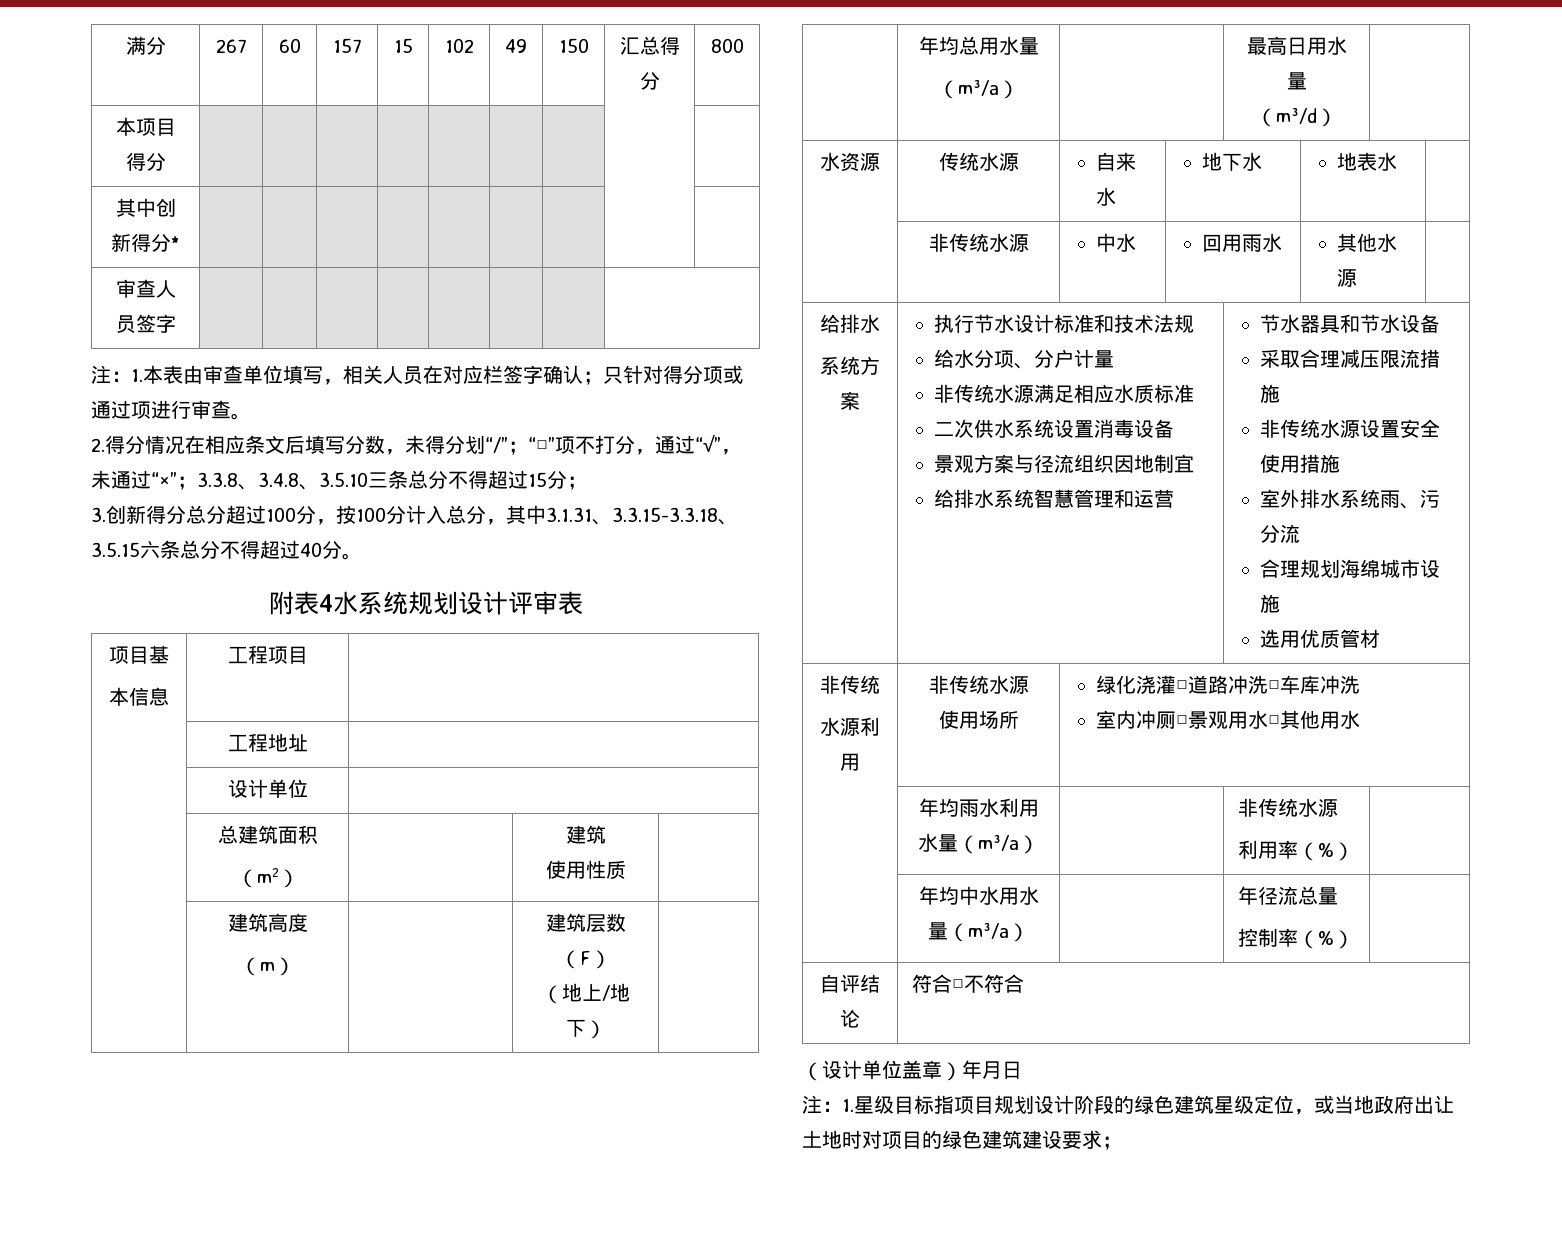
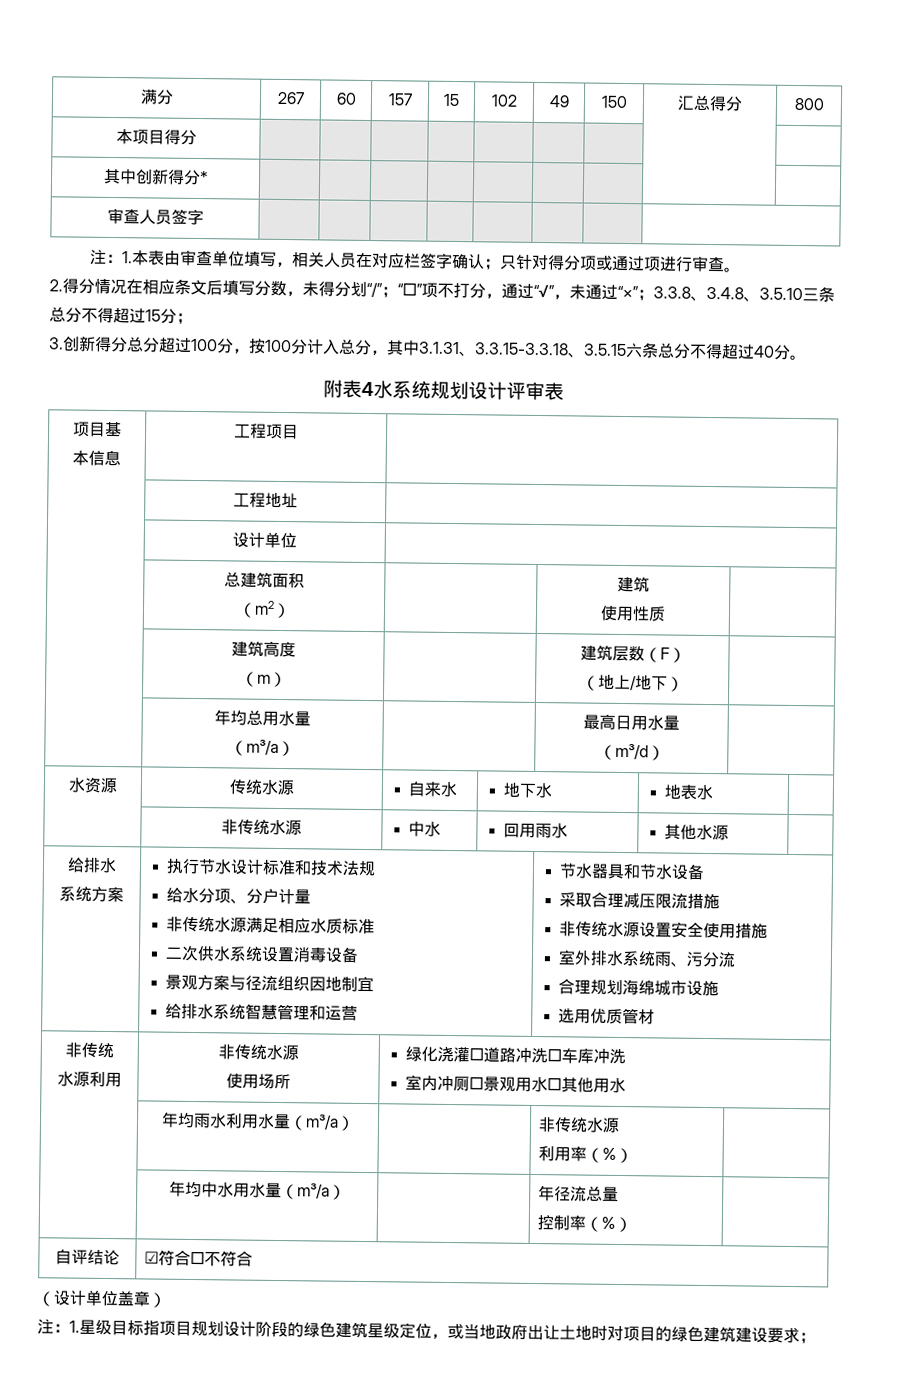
(860, 1018) none -> [144,1251,160,1264] ☑
[962,1060,1022,1079] 年月日 -> (167, 1300) none

